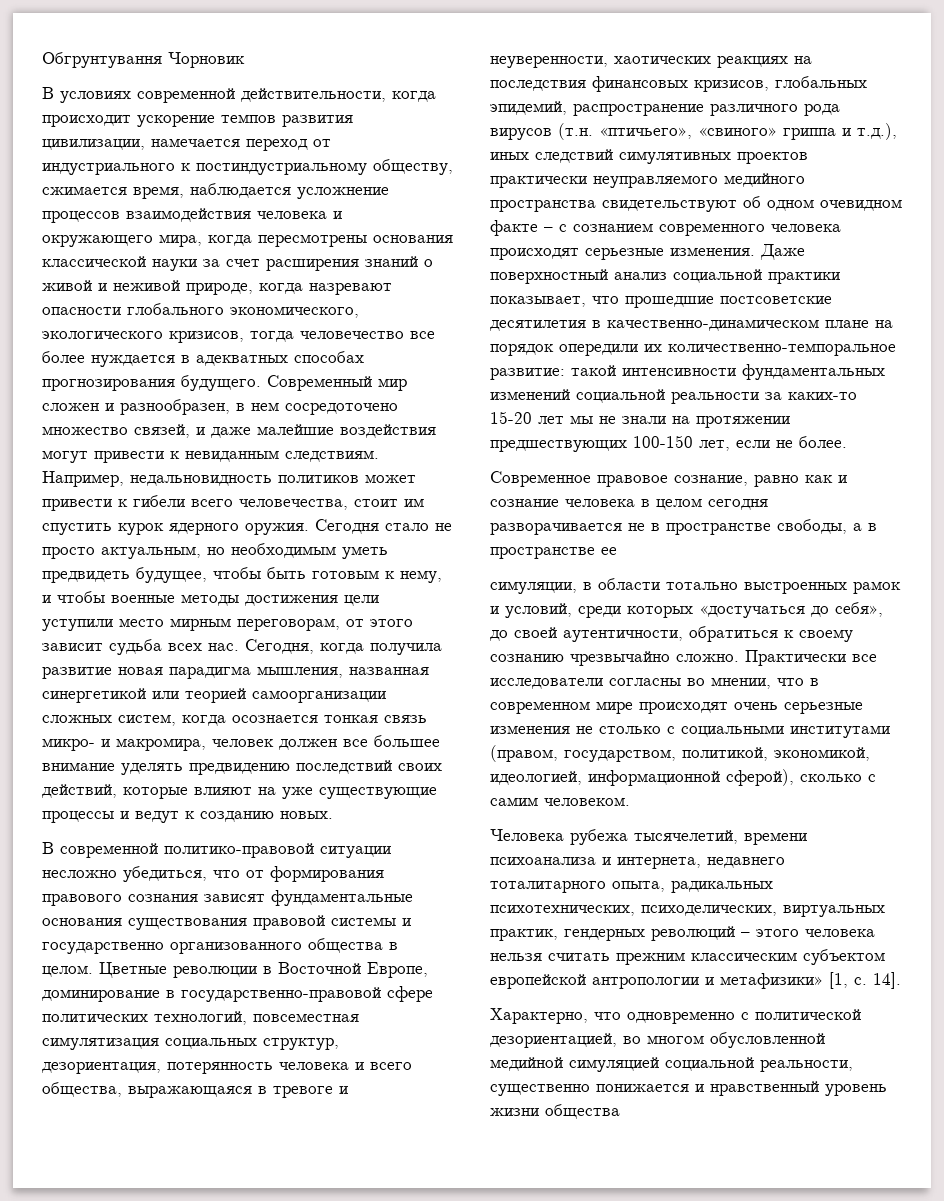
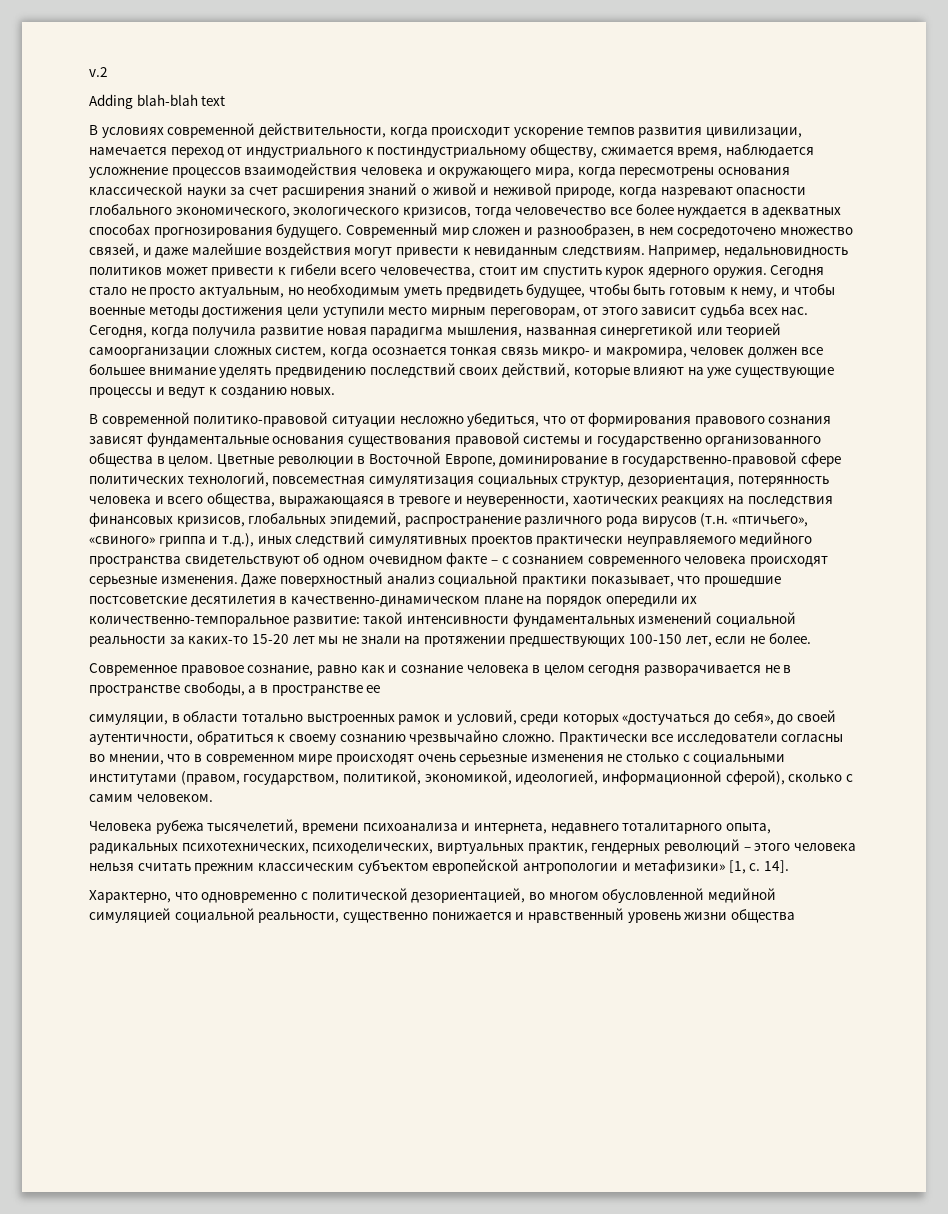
[42,52,245,68] Обгрунтування Чорновик -> [89,67,108,77] [89,94,226,109] v.2 // Adding blah-blah text

